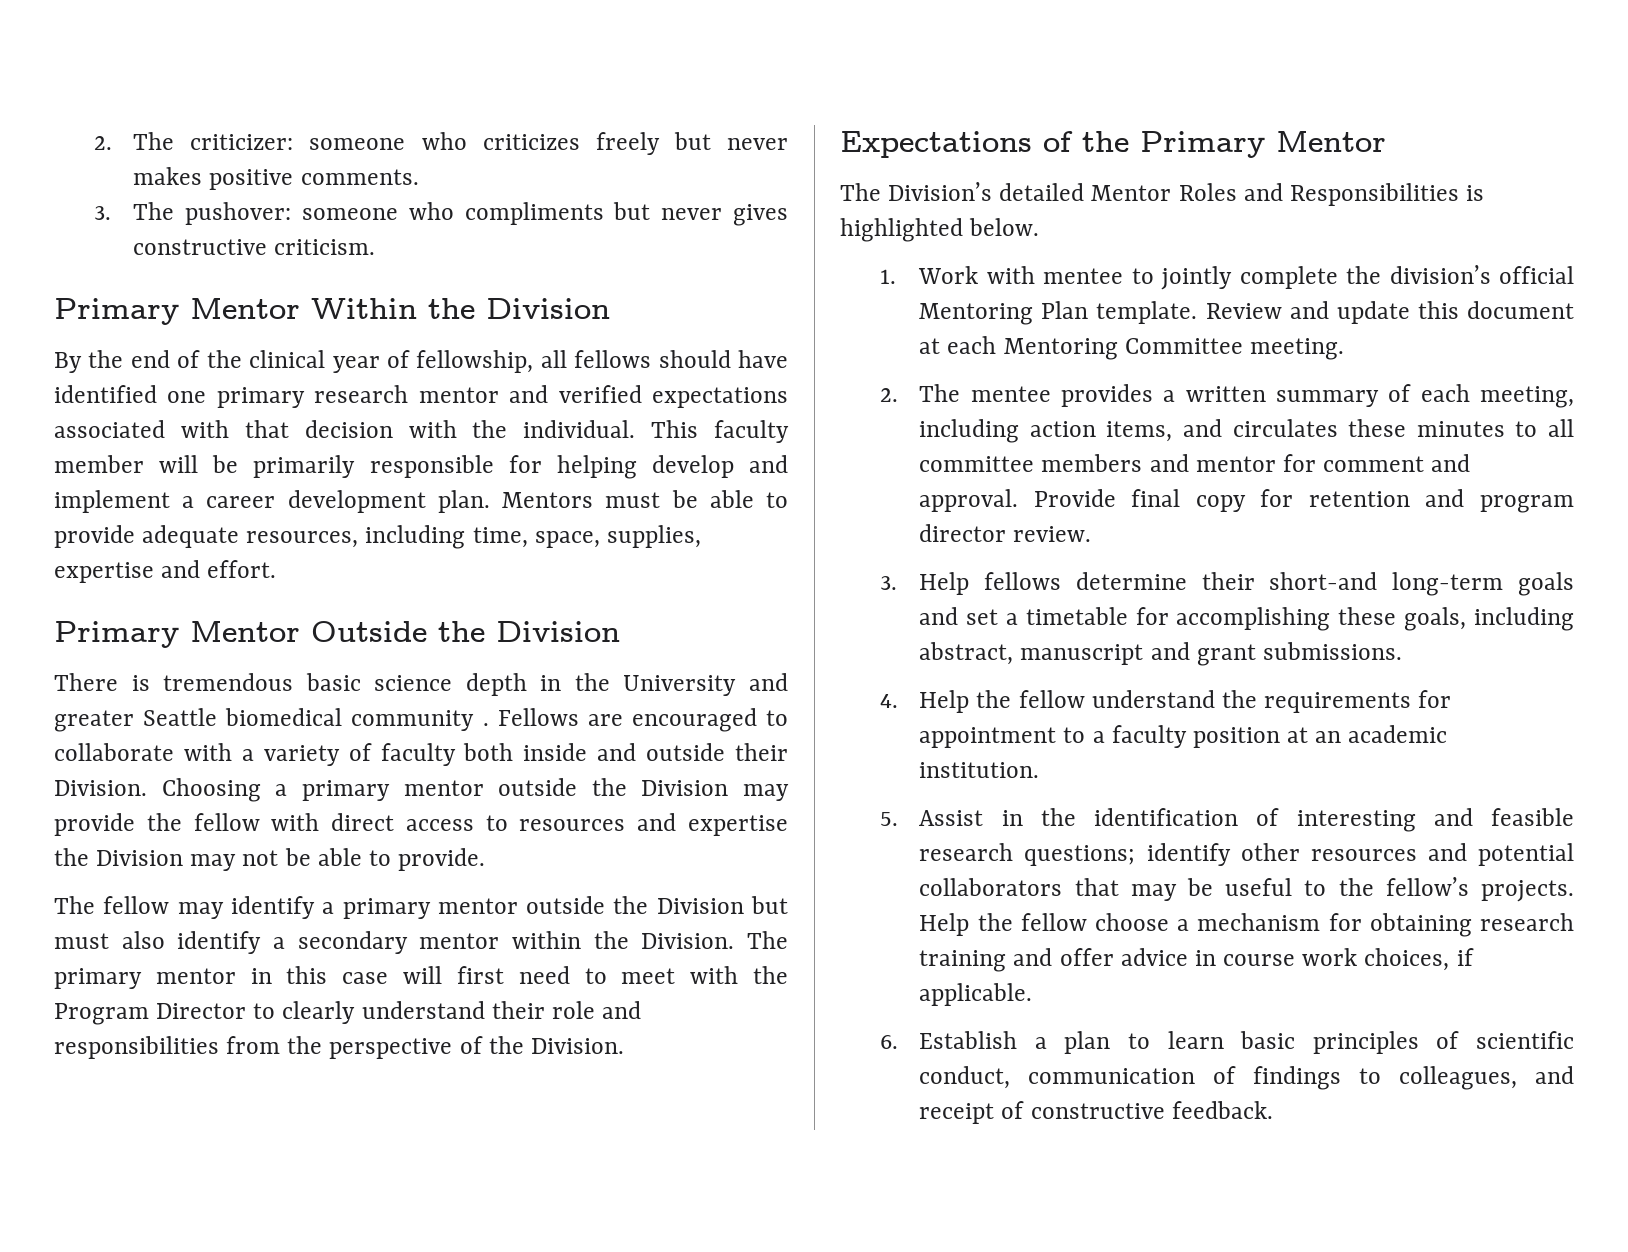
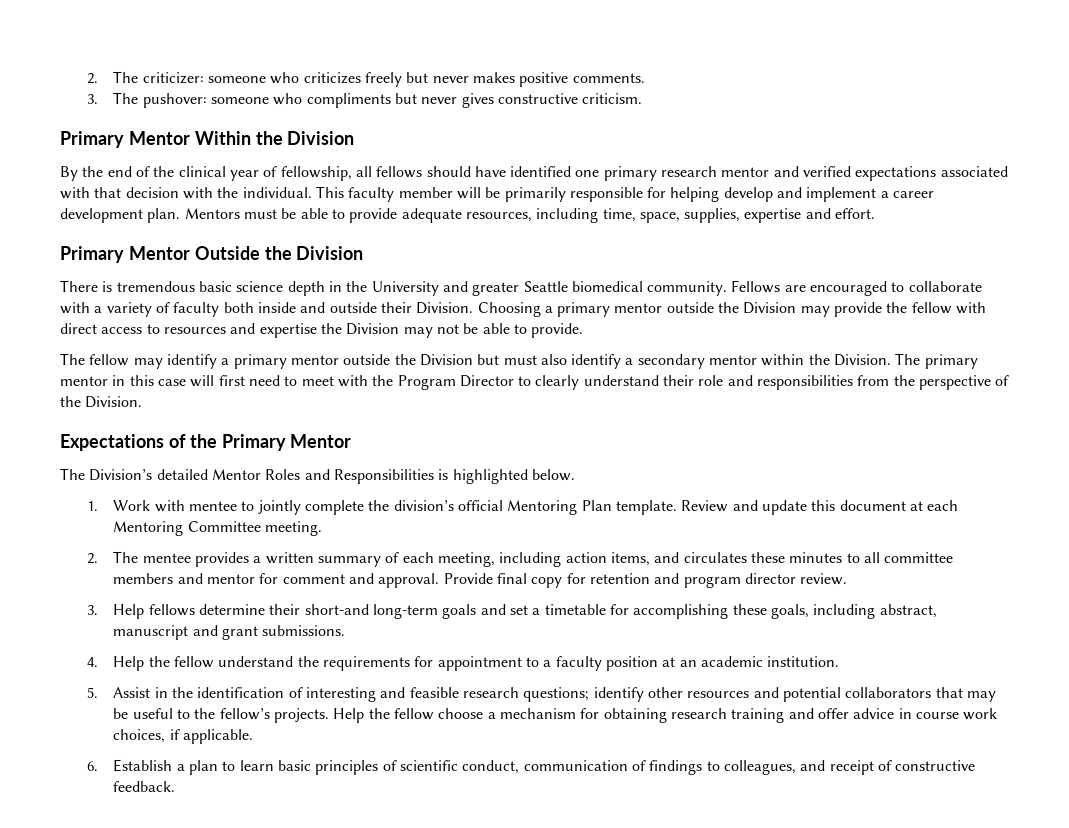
[351,710,489,731] community . -> [647,281,728,296] community.

